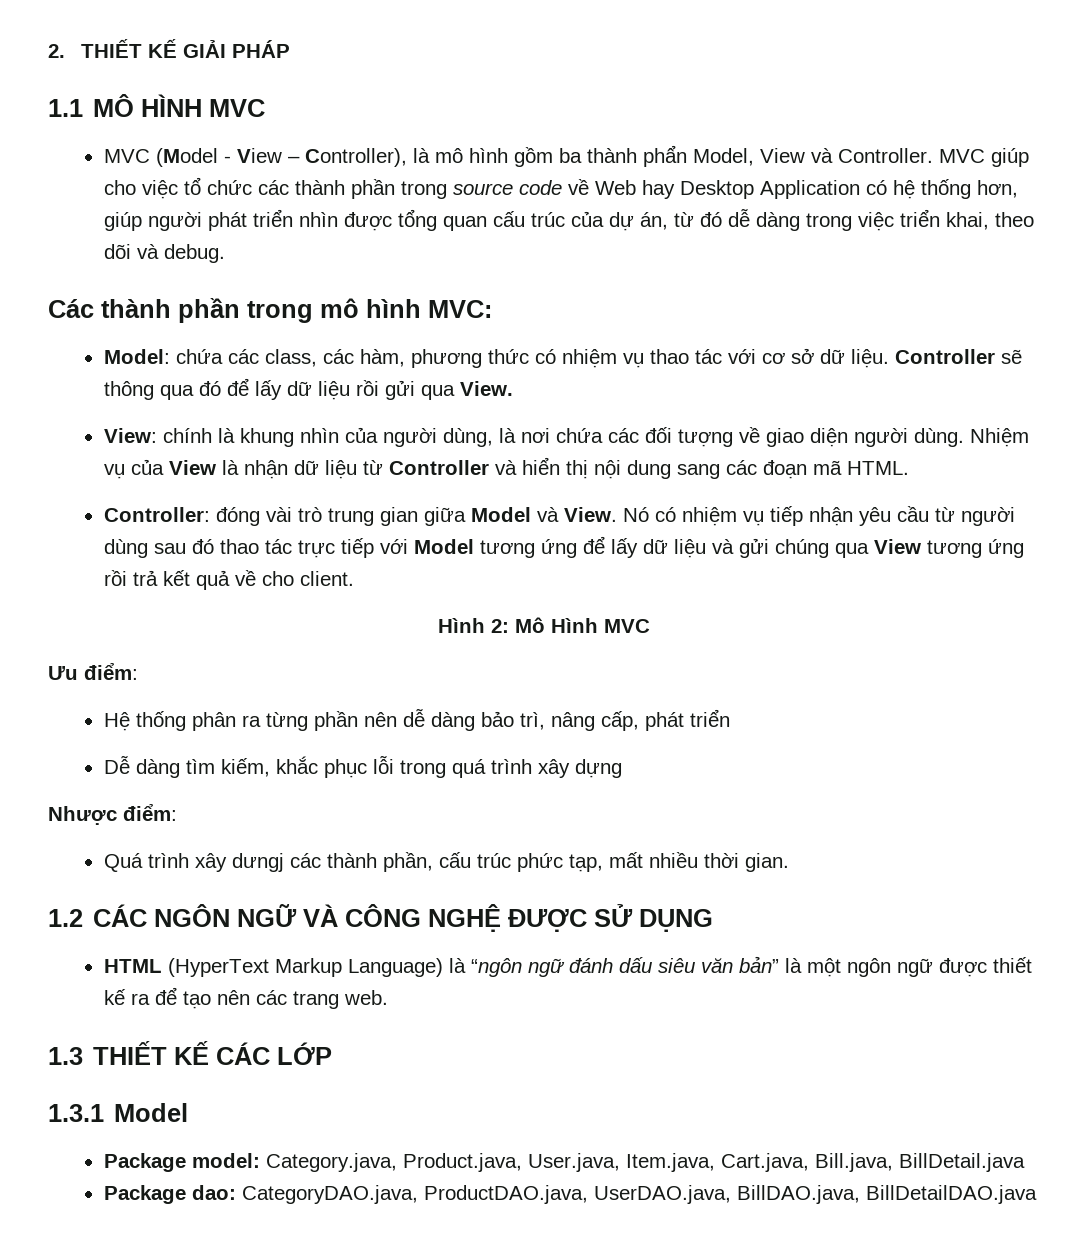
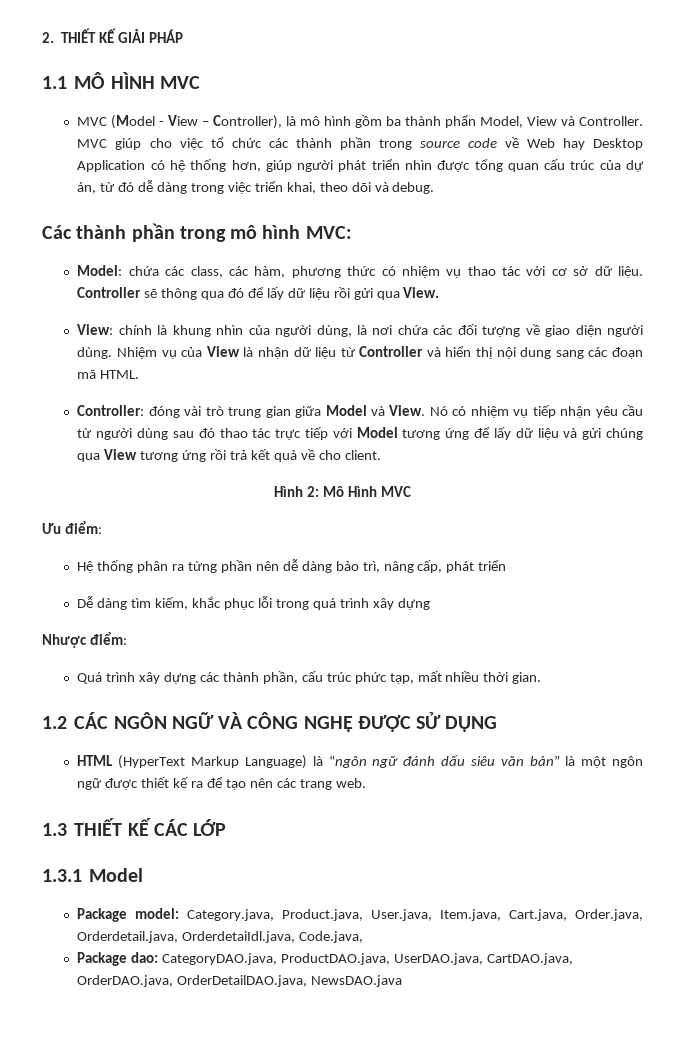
[231,853,284,872] dưngj -> [164,672,197,684] dựng
[814,1153,1025,1172] Bill.java, BillDetail.java -> [575,909,643,921] [77,931,364,943] Order.java, Orderdetail.java, OrderdetaiIdl.java, Code.java,
[736,1185,1037,1204] BillDAO.java, BillDetailDAO.java -> [487,953,574,965] [77,975,403,987] CartDAO.java, OrderDAO.java, OrderDetailDAO.java, NewsDAO.java

